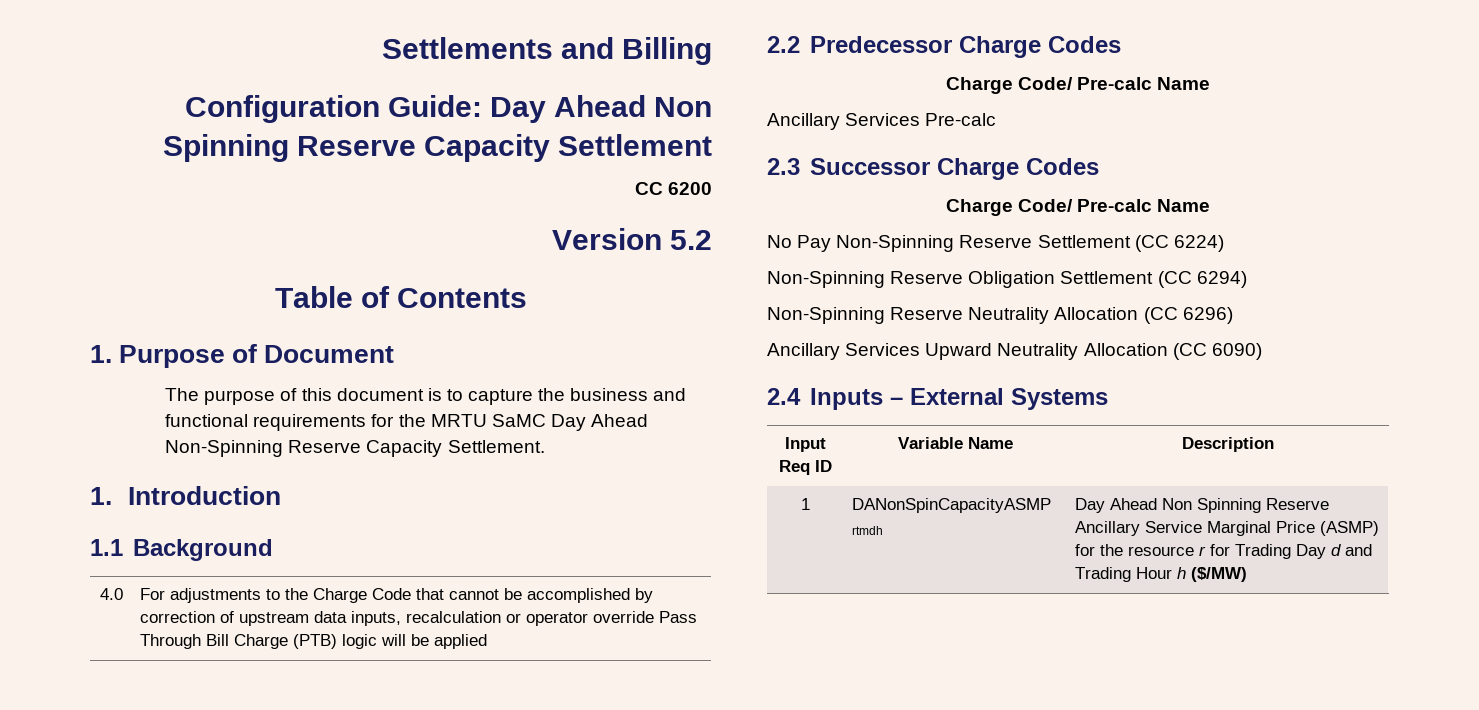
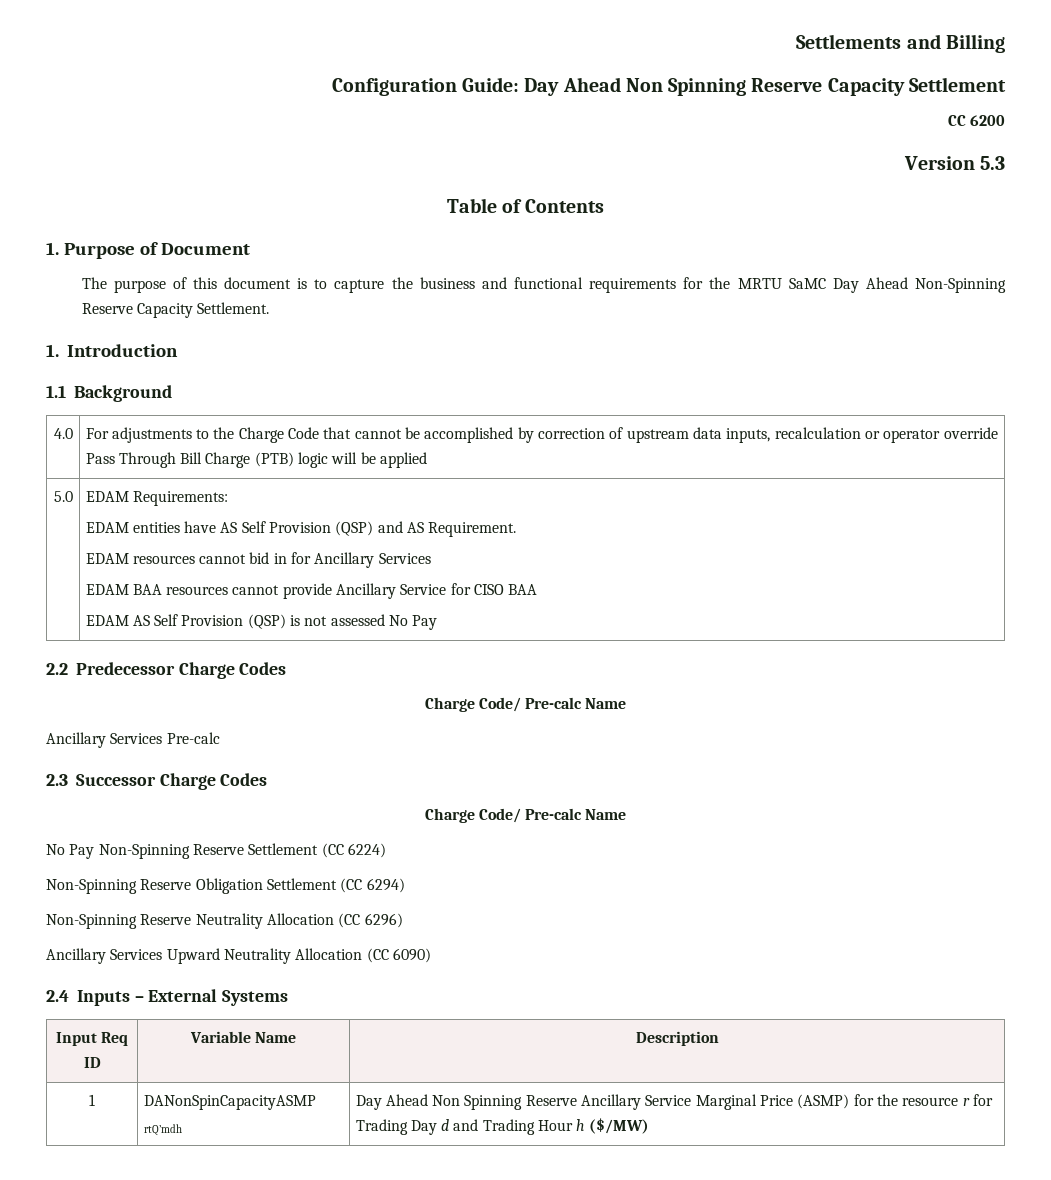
[670,230,712,250] 5.2 -> [980,156,1005,170] 5.3
(487, 641) none -> [53,491,73,502] [85,491,228,506] [85,521,517,537] [85,552,431,568] [85,583,538,599] [85,614,438,630] // 5.0 | EDAM Requirements: // EDAM entities have AS Self Provision (QSP) and AS Requirement. // EDAM resources cannot bid in for Ancillary Services // EDAM BAA resources cannot provide Ancillary Service for CISO BAA // EDAM AS Self Provision (QSP) is not assessed No Pay
[851,526,883,535] rtmdh -> [143,1124,182,1136] rtQ’mdh

